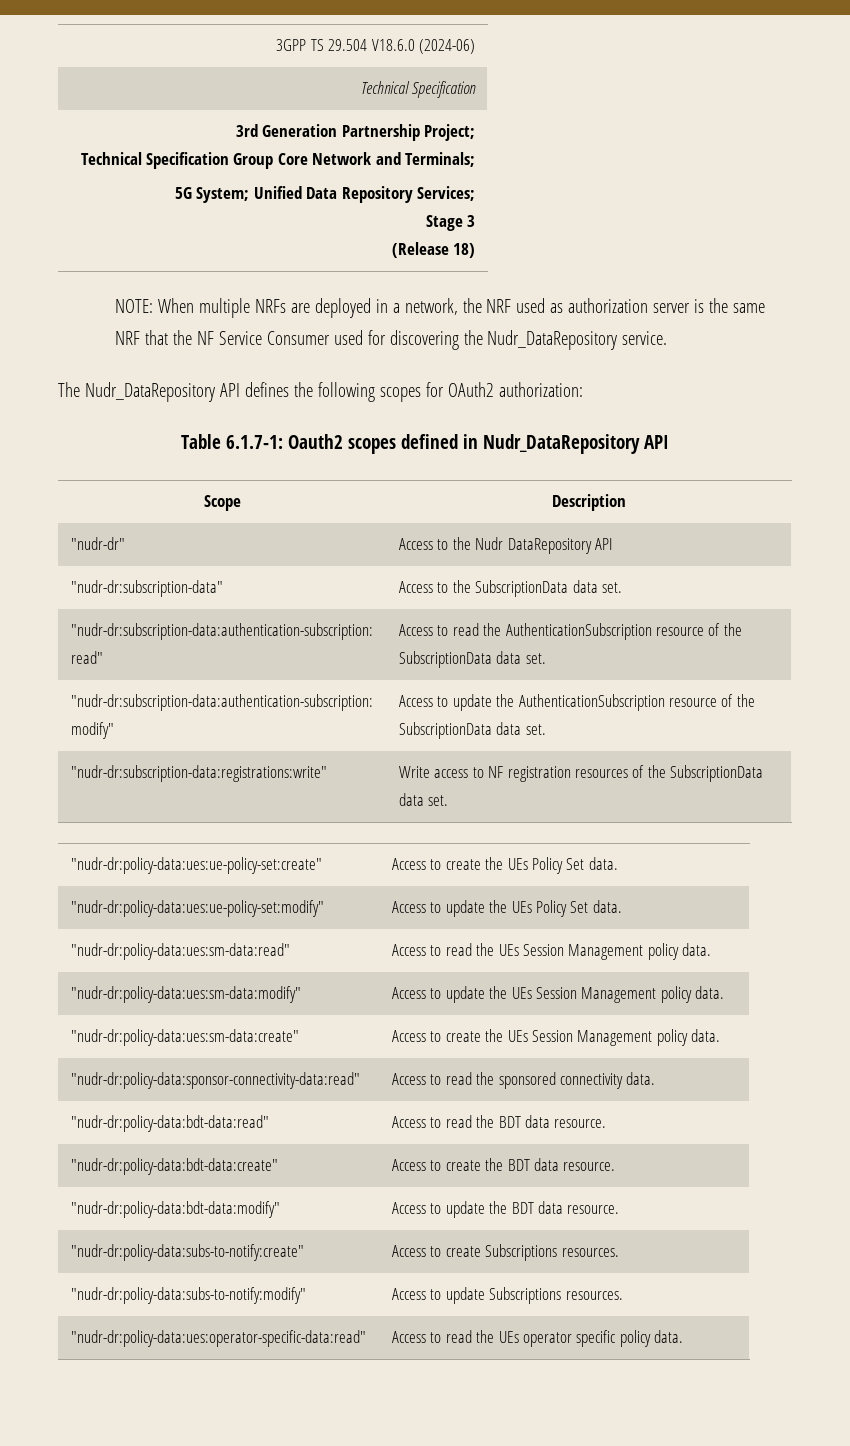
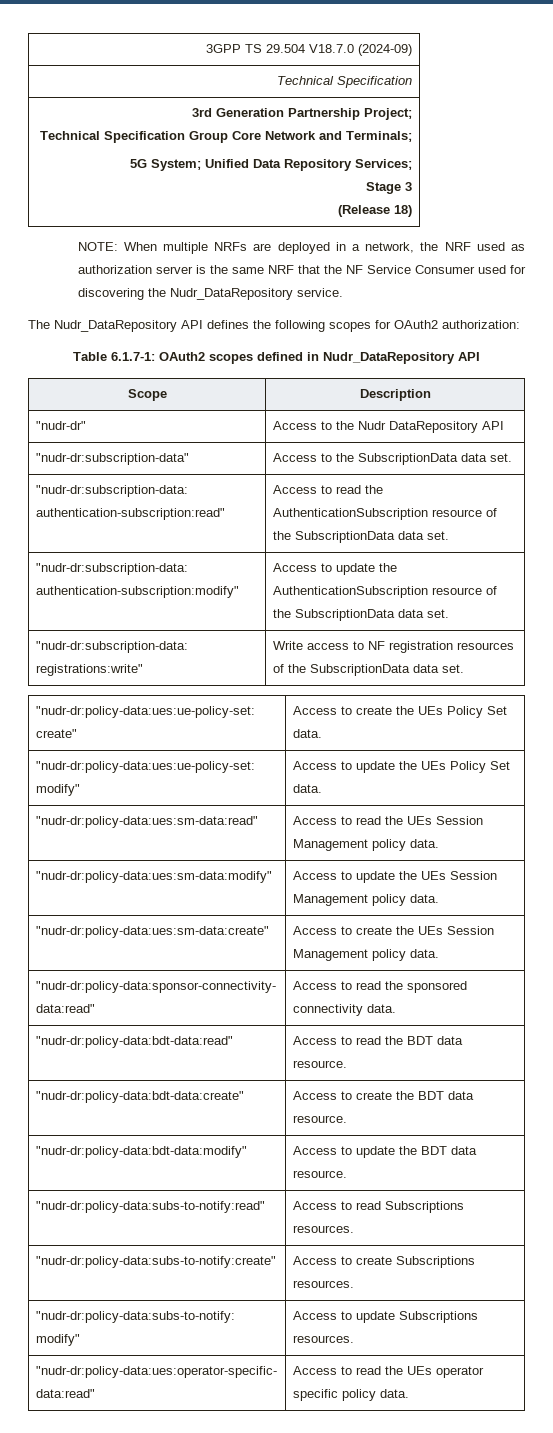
[371,39,476,54] V18.6.0 (2024-06) -> [309,44,413,56] V18.7.0 (2024-09)
[288,434,344,449] Oauth2 -> [159,352,205,361] OAuth2
(620, 1209) none -> [35,1201,265,1213] [292,1201,464,1213] [292,1225,354,1233] // "nudr-dr:policy-data:subs-to-notify:read" | Access to read Subscriptions resources.

